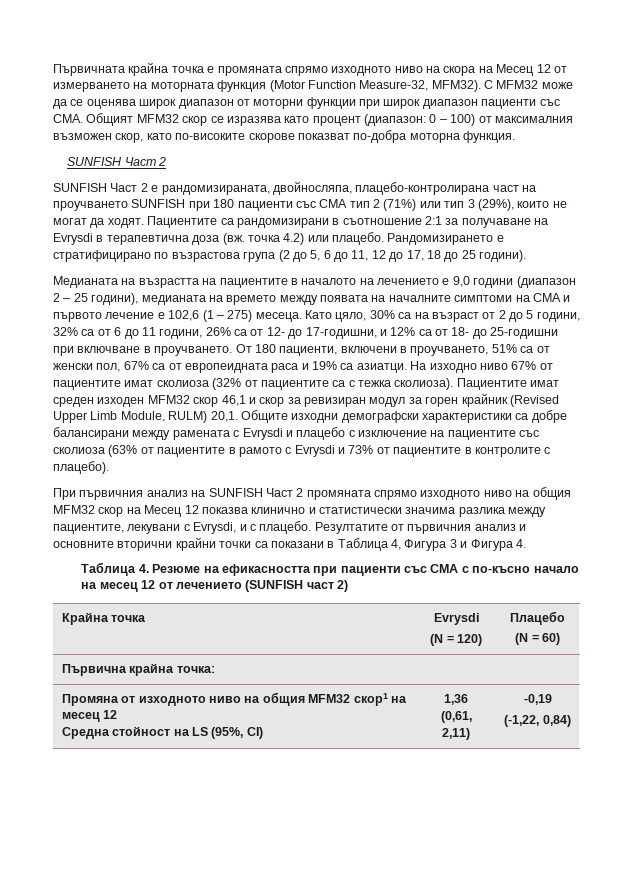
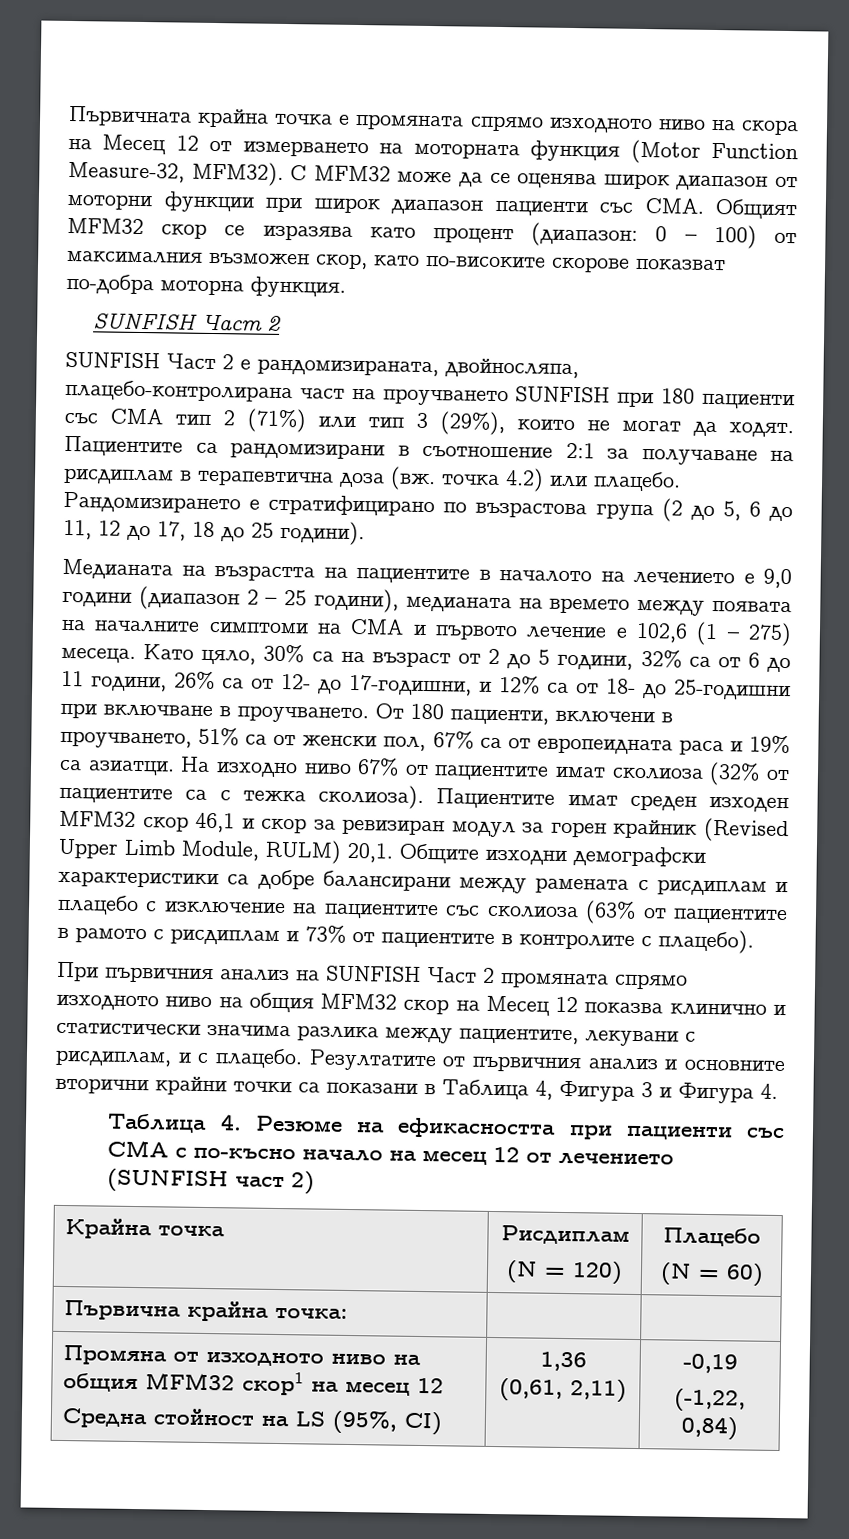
[53,233,93,245] Evrysdi -> [63,467,174,485] рисдиплам
[242,428,283,440] Evrysdi -> [656,879,767,896] рисдиплам
[294,445,335,457] Evrysdi -> [170,928,280,945] рисдиплам
[193,522,237,534] Evrysdi, -> [55,1049,172,1067] рисдиплам,
[433,613,479,625] Evrysdi -> [500,1225,630,1245] Рисдиплам

